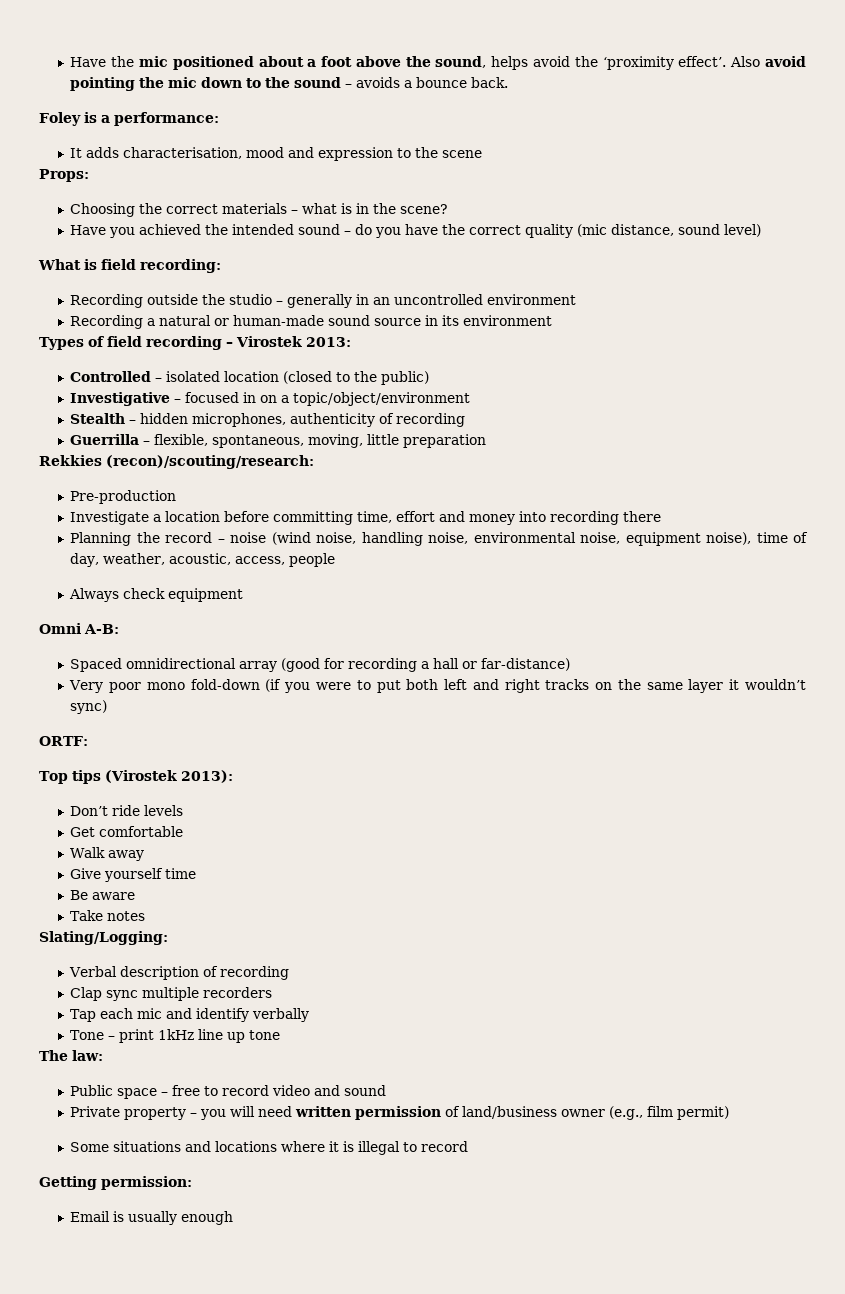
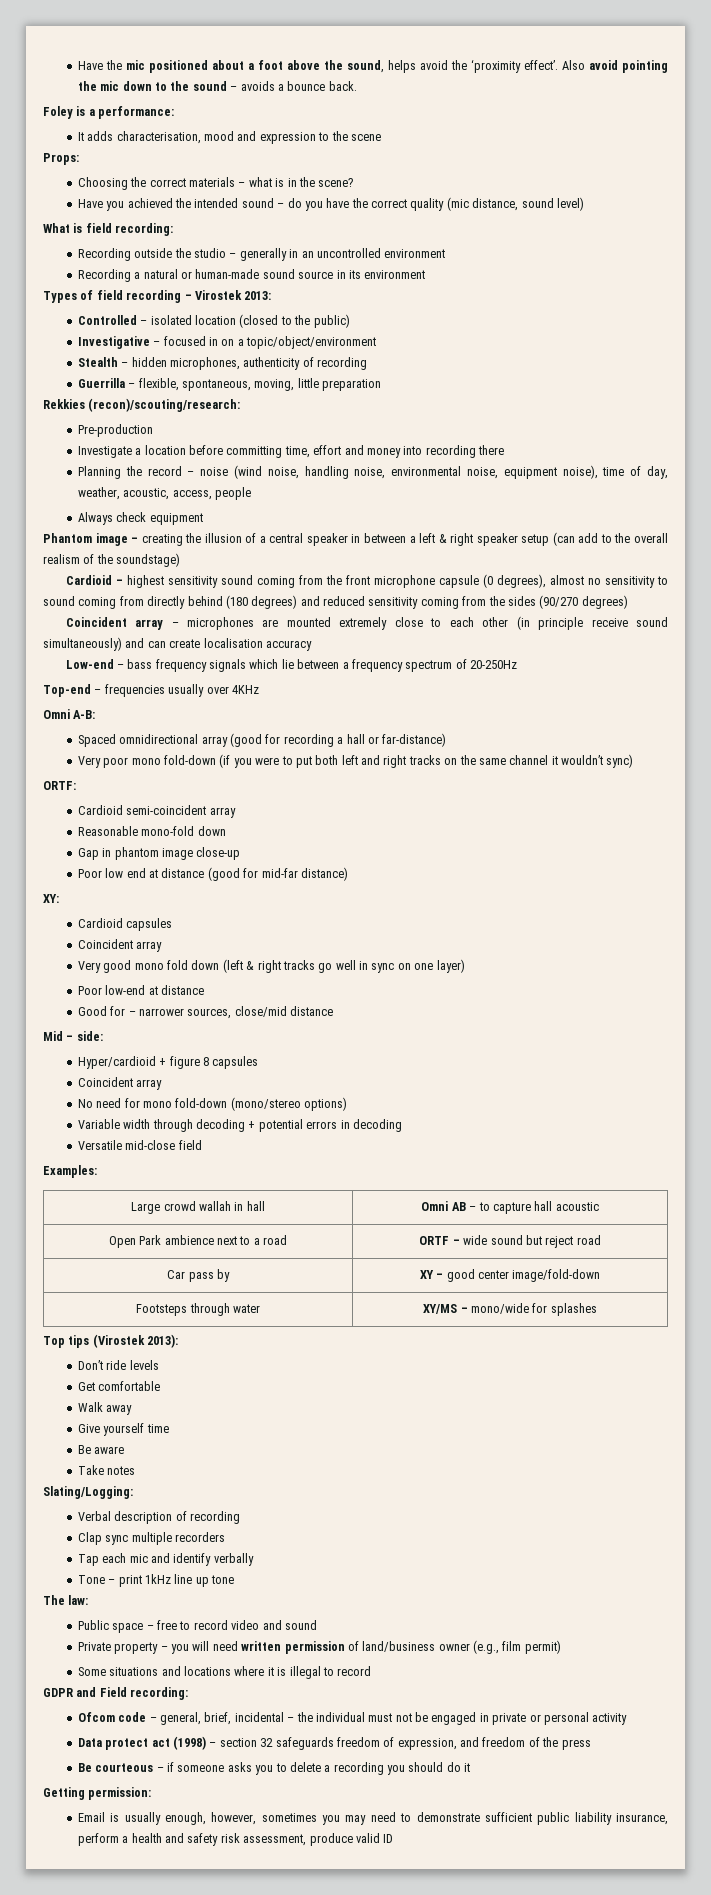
(244, 595) none -> [43,532,668,546] [43,553,181,567] [65,574,669,588] [43,595,628,609] [65,616,668,630] [43,637,312,651] [65,659,518,672] [43,684,259,697] // Phantom image – creating the illusion of a central speaker in between a left & right speaker setup (can add to the overall realism of the soundstage) // Cardioid – highest sensitivity sound coming from the front microphone capsule (0 degrees), almost no sensitivity to sound coming from directly behind (180 degrees) and reduced sensitivity coming from the sides (90/270 degrees) // Coincident array – microphones are mounted extremely close to each other (in principle receive sound simultaneously) and can create localisation accuracy // Low-end – bass frequency signals which lie between a frequency spectrum of 20-250Hz // Top-end – frequencies usually over 4KHz
[688,679,724,693] layer -> [509,755,549,765] channel
(88, 741) none -> [77,805,236,818] [77,826,226,836] [77,847,241,860] [77,867,348,881] [43,894,59,903] [77,918,173,931] [77,939,163,952] [77,959,465,973] [77,985,205,995] [77,1006,334,1019] [43,1031,103,1041] [77,1056,259,1069] [77,1077,163,1090] [77,1097,348,1111] [77,1119,402,1132] [77,1140,202,1150] [43,1165,97,1178] [131,1201,265,1214] [421,1201,599,1214] [108,1235,288,1248] [419,1235,601,1248] [167,1269,230,1282] [419,1269,601,1282] [136,1303,260,1316] [423,1303,597,1316] // Cardioid semi-coincident array // Reasonable mono-fold down // Gap in phantom image close-up // Poor low end at distance (good for mid-far distance) // XY: // Cardioid capsules // Coincident array // Very good mono fold down (left & right tracks go well in sync on one layer) // Poor low-end at distance // Good for – narrower sources, close/mid distance // Mid – side: // Hyper/cardioid + figure 8 capsules // Coincident array // No need for mono fold-down (mono/stereo options) // Variable width through decoding + potential errors in decoding // Versatile mid-close field // Examples: // Large crowd wallah in hall | Omni AB – to capture hall acoustic // Open Park ambience next to a road | ORTF – wide sound but reject road // Car pass by | XY – good center image/fold-down // Footsteps through water | XY/MS – mono/wide for splashes
(469, 1146) none -> [43,1687,189,1700] [77,1712,628,1725] [77,1736,591,1750] [77,1762,471,1775] // GDPR and Field recording: // Ofcom code – general, brief, incidental – the individual must not be engaged in private or personal activity // Data protect act (1998) – section 32 safeguards freedom of expression, and freedom of the press // Be courteous – if someone asks you to delete a recording you should do it
[181,1211,234,1225] enough -> [165,1812,668,1825] [77,1833,394,1846] enough, however, sometimes you may need to demonstrate sufficient public liability insurance, perform a health and safety risk assessment, produce valid ID

